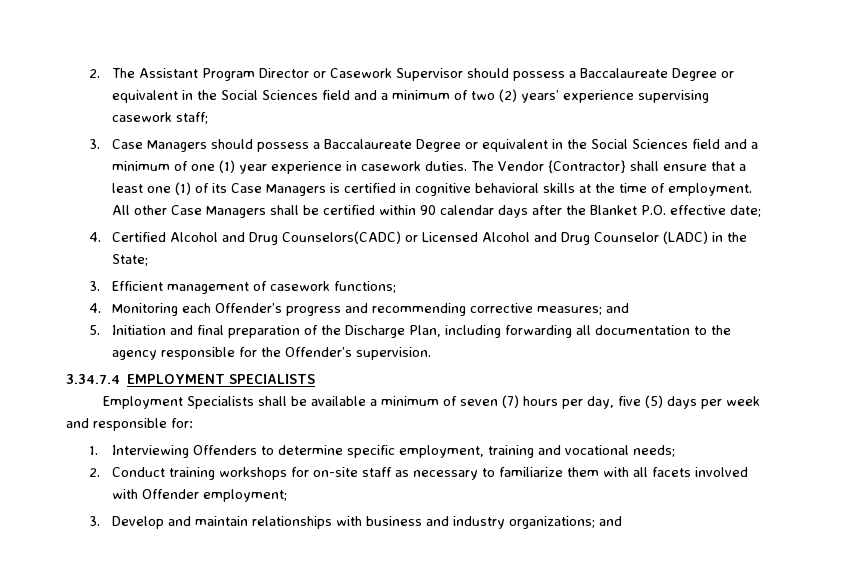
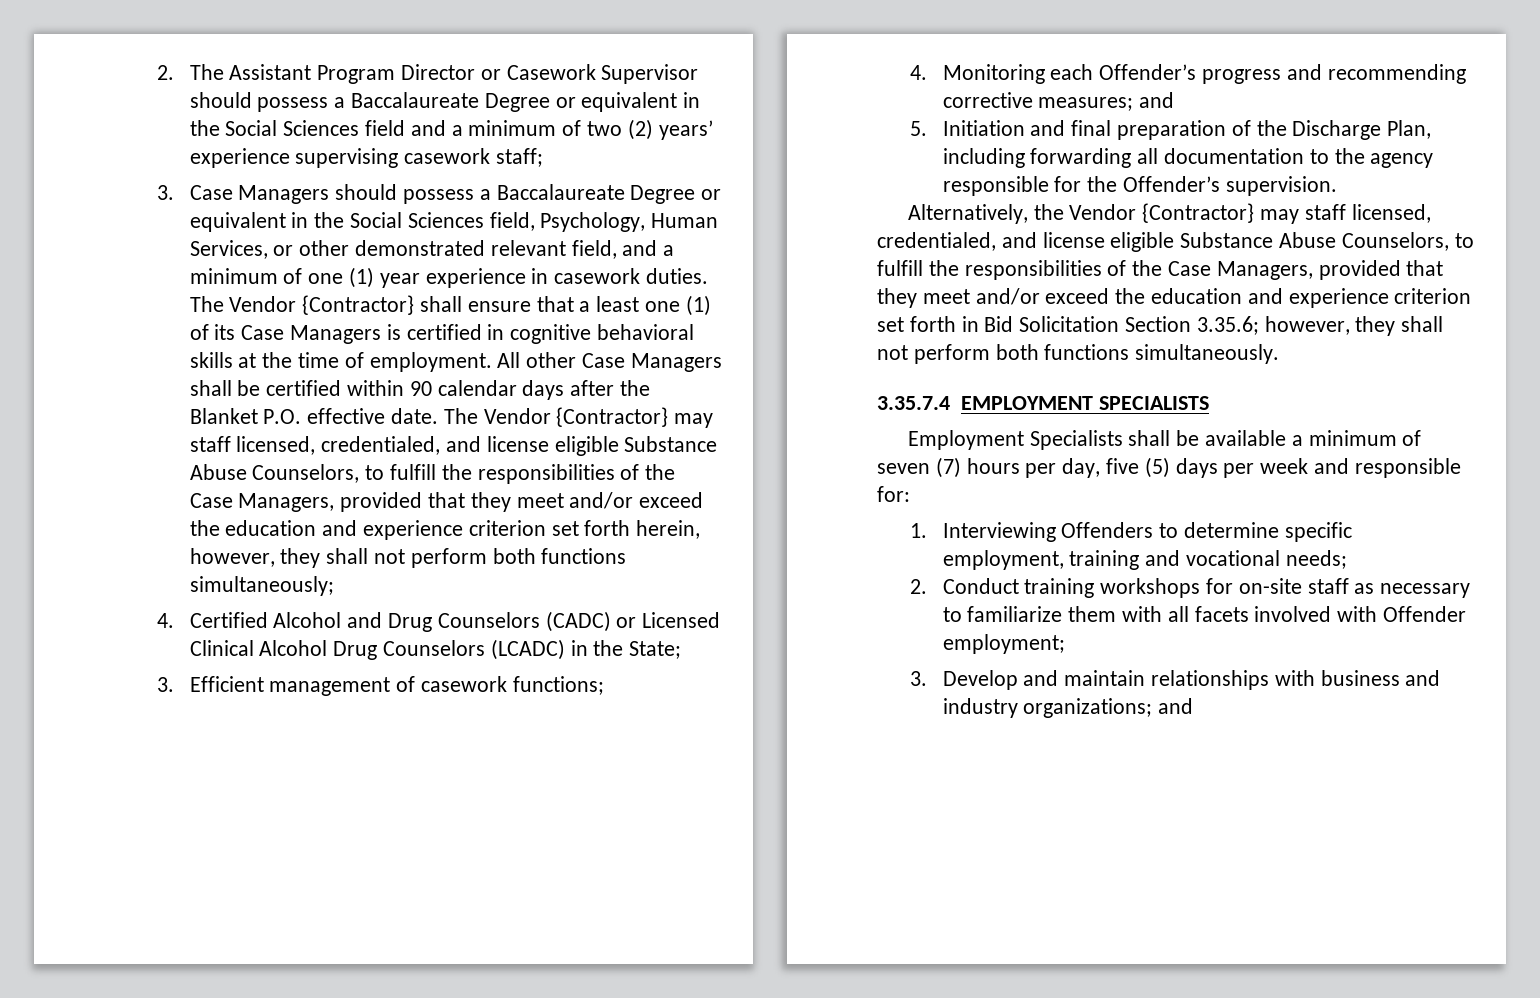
[692,139,721,149] field -> [489,212,719,232] [189,240,617,259] field, Psychology, Human Services, or other demonstrated relevant field,
[730,205,762,217] date; -> [391,407,714,428] [189,436,718,456] [189,464,676,484] [189,492,704,512] [189,520,701,540] [189,548,627,568] [189,576,334,596] date. The Vendor {Contractor} may staff licensed, credentialed, and license eligible Substance Abuse Counselors, to fulfill the responsibilities of the Case Managers, provided that they meet and/or exceed the education and experience criterion set forth herein, however, they shall not perform both functions simultaneously;
[282,231,709,245] Counselors(CADC) or Licensed Alcohol and Drug Counselor (LADC) -> [437,611,721,632] [189,639,565,660] Counselors (CADC) or Licensed Clinical Alcohol Drug Counselors (LCADC)
[66,374,120,384] 3.34.7.4 -> [907,203,1431,224] [877,232,1474,252] [877,260,1444,280] [877,288,1472,308] [877,316,1444,336] [877,344,1280,364] [877,396,950,410] Alternatively, the Vendor {Contractor} may staff licensed, credentialed, and license eligible Substance Abuse Counselors, to fulfill the responsibilities of the Case Managers, provided that they meet and/or exceed the education and experience criterion set forth in Bid Solicitation Section 3.35.6; however, they shall not perform both functions simultaneously. // 3.35.7.4

